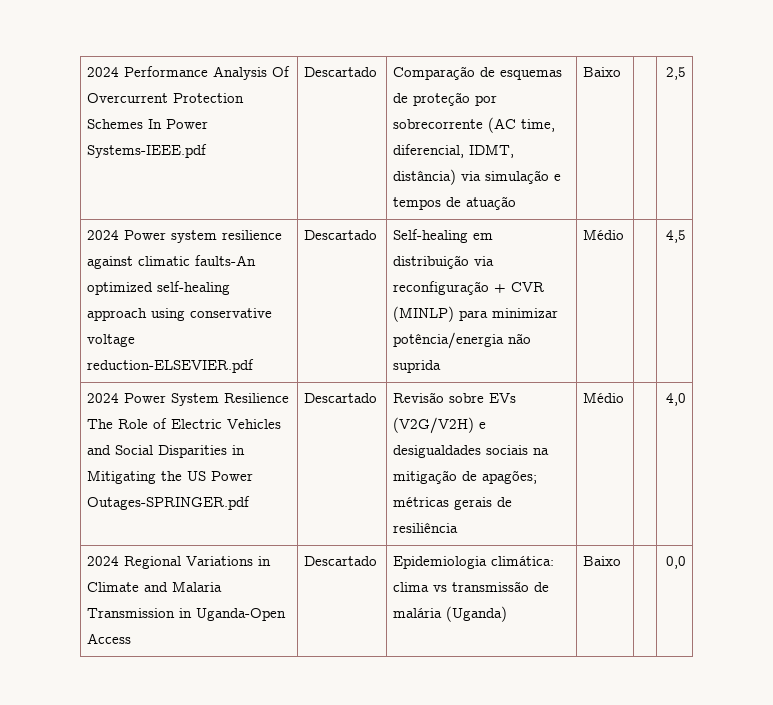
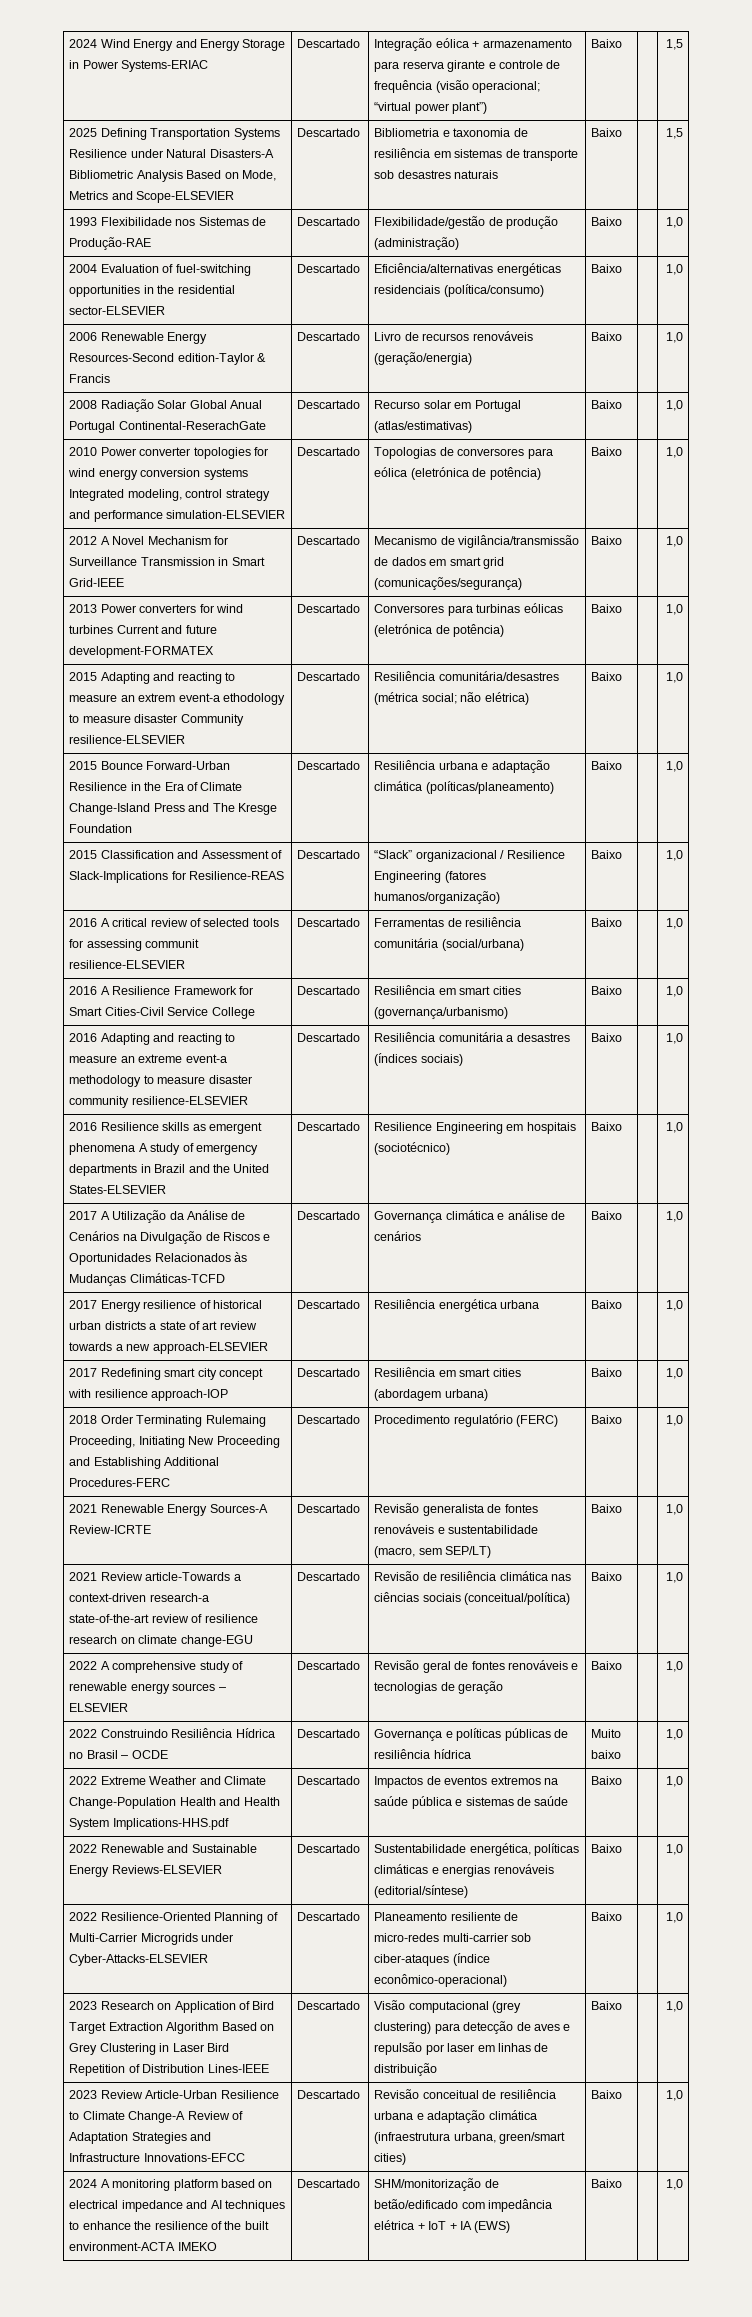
[87,66,291,80] [87,93,245,103] [87,119,209,129] [87,144,208,158] [304,67,378,77] [393,66,563,80] [393,92,498,106] [393,117,556,133] [393,144,515,158] [393,169,562,185] [393,196,517,210] [583,67,622,77] [665,67,686,80] [87,230,283,243] [87,255,257,269] [87,281,231,295] [87,308,273,321] [87,334,136,347] [87,359,255,373] [304,230,378,240] [393,229,494,243] [393,255,495,269] [393,281,545,295] [393,306,559,322] [393,332,532,349] [393,360,442,373] [583,229,625,240] [665,230,686,243] [87,393,290,406] [87,418,282,429] [87,445,246,458] [87,470,254,484] [87,496,251,510] [304,393,378,403] [393,392,517,403] [393,417,487,434] [393,445,550,458] [393,470,538,484] [393,497,513,510] [393,522,459,533] [583,392,625,403] [665,393,686,406] [87,556,272,569] [87,581,223,592] [87,608,287,621] [87,633,132,644] [304,556,378,566] [393,556,555,569] [393,581,550,592] [393,606,508,622] [583,556,622,566] [665,556,686,569] 2024 Performance Analysis Of Overcurrent Protection Schemes In Power Systems-IEEE.pdf | Descartado | Comparação de esquemas de proteção por sobrecorrente (AC time, diferencial, IDMT, distância) via simulação e tempos de atuação | Baixo | | 2,5 // 2024 Power system resilience against climatic faults-An optimized self-healing approach using conservative voltage reduction-ELSEVIER.pdf | Descartado | Self-healing em distribuição via reconfiguração + CVR (MINLP) para minimizar potência/energia não suprida | Médio | | 4,5 // 2024 Power System Resilience The Role of Electric Vehicles and Social Disparities in Mitigating the US Power Outages-SPRINGER.pdf | Descartado | Revisão sobre EVs (V2G/V2H) e desigualdades sociais na mitigação de apagões; métricas gerais de resiliência | Médio | | 4,0 // 2024 Regional Variations in Climate and Malaria Transmission in Uganda-Open Access | Descartado | Epidemiologia climática: clima vs transmissão de malária (Uganda) | Baixo | | 0,0 -> [69,39,286,51] [69,60,209,72] [297,39,361,48] [374,38,572,51] [374,60,561,72] [374,80,541,93] [374,102,488,114] [591,39,623,48] [665,39,683,50] [69,128,280,140] [69,149,274,158] [69,170,276,182] [69,191,235,203] [297,128,361,137] [374,128,528,137] [374,148,578,161] [374,170,499,179] [591,128,623,137] [665,128,683,139] [69,217,266,226] [69,237,152,250] [297,217,361,226] [374,216,559,229] [374,237,460,250] [591,217,623,226] [665,217,683,228] [69,264,251,276] [69,285,235,297] [69,306,166,315] [297,264,361,273] [374,263,561,276] [374,284,544,297] [591,264,623,273] [665,264,683,275] [69,332,208,344] [69,353,267,365] [69,374,111,383] [297,332,361,341] [374,331,533,341] [374,352,473,365] [591,332,623,341] [665,332,683,343] [69,399,262,412] [69,421,266,433] [297,400,361,409] [374,400,521,412] [374,421,473,433] [591,400,623,409] [665,400,683,411] [69,447,268,459] [68,468,248,480] [69,489,270,501] [69,510,286,522] [297,447,361,456] [374,447,553,459] [374,467,541,480] [591,447,623,456] [665,447,683,458] [69,536,228,545] [69,557,265,566] [69,578,125,587] [297,536,361,545] [374,535,580,548] [374,557,504,569] [374,577,523,590] [591,536,623,545] [665,536,683,547] [69,604,243,613] [69,625,217,634] [69,646,215,658] [297,604,361,613] [374,603,563,616] [374,624,505,637] [591,604,623,613] [665,604,683,615] [69,672,235,684] [69,693,285,705] [69,714,244,726] [69,735,186,744] [297,672,361,681] [374,671,559,681] [374,692,529,705] [591,672,623,681] [665,672,683,683] [69,761,231,770] [69,782,243,791] [69,803,277,815] [69,824,133,833] [297,761,361,770] [374,760,550,773] [374,781,554,794] [591,761,623,770] [665,761,683,772] [69,850,282,859] [69,871,285,883] [297,850,361,859] [374,850,565,862] [374,871,486,883] [374,891,501,904] [591,850,623,859] [665,850,683,861] [69,918,279,927] [69,939,200,951] [69,960,186,969] [297,918,361,927] [374,917,522,927] [374,938,524,951] [591,918,623,927] [665,918,683,929] [69,986,253,995] [69,1007,255,1019] [297,986,361,995] [374,985,521,995] [374,1007,509,1019] [591,986,623,995] [665,986,683,997] [69,1033,235,1045] [69,1054,227,1063] [69,1075,252,1087] [69,1096,248,1108] [297,1033,361,1042] [374,1032,570,1042] [374,1053,463,1066] [591,1033,623,1042] [665,1033,683,1044] [69,1122,262,1134] [69,1143,258,1155] [69,1164,270,1176] [69,1185,167,1194] [297,1122,361,1131] [374,1122,576,1134] [374,1142,451,1155] [591,1122,623,1131] [665,1122,683,1133] [69,1210,246,1223] [69,1231,271,1244] [69,1252,248,1265] [69,1273,225,1286] [297,1211,361,1220] [374,1210,565,1223] [374,1231,422,1241] [591,1211,623,1220] [665,1211,683,1222] [69,1300,262,1312] [69,1321,257,1330] [69,1342,268,1354] [297,1300,361,1309] [374,1299,540,1312] [591,1300,623,1309] [665,1300,683,1311] [69,1368,263,1380] [68,1389,229,1401] [297,1368,361,1377] [374,1367,521,1377] [374,1389,488,1401] [591,1368,623,1377] [665,1368,683,1379] [69,1415,266,1427] [69,1436,280,1448] [69,1457,220,1469] [69,1478,171,1487] [297,1415,361,1424] [374,1414,559,1427] [591,1415,623,1424] [665,1415,683,1426] [69,1504,268,1516] [69,1525,152,1534] [297,1504,361,1513] [374,1503,538,1516] [374,1524,539,1534] [374,1546,492,1558] [591,1504,623,1513] [665,1504,683,1515] [69,1572,241,1581] [69,1593,209,1602] [69,1614,258,1623] [69,1635,253,1647] [297,1572,361,1581] [374,1571,571,1581] [374,1592,571,1605] [591,1572,623,1581] [665,1572,683,1583] [69,1661,243,1673] [69,1682,226,1694] [69,1703,129,1712] [297,1661,361,1670] [374,1660,579,1673] [374,1681,504,1694] [591,1661,623,1670] [665,1661,683,1672] [69,1728,275,1738] [69,1750,168,1759] [297,1729,361,1738] [374,1728,568,1741] [374,1749,471,1759] [591,1729,622,1738] [591,1750,622,1759] [665,1729,683,1740] [69,1776,266,1785] [69,1797,280,1809] [69,1818,229,1830] [297,1776,361,1785] [374,1776,558,1788] [374,1796,569,1809] [591,1776,623,1785] [665,1776,683,1787] [69,1844,257,1853] [69,1865,222,1877] [297,1844,361,1853] [374,1843,580,1856] [374,1864,554,1877] [374,1885,469,1898] [591,1844,623,1853] [665,1844,683,1855] [69,1912,278,1924] [69,1933,234,1945] [69,1954,209,1966] [297,1912,361,1921] [374,1912,519,1921] [374,1933,532,1942] [374,1953,490,1966] [374,1974,508,1987] [591,1912,623,1921] [665,1912,683,1923] [69,2001,275,2013] [69,2022,274,2034] [69,2043,229,2055] [69,2064,269,2076] [297,2001,361,2010] [374,2000,522,2013] [374,2021,571,2034] [374,2042,549,2055] [374,2063,438,2076] [591,2001,623,2010] [665,2001,683,2012] [69,2090,279,2099] [69,2111,243,2123] [69,2132,212,2144] [69,2153,245,2162] [297,2090,361,2099] [374,2089,556,2099] [374,2110,537,2123] [374,2132,566,2144] [374,2153,407,2165] [591,2090,623,2099] [665,2090,683,2101] [69,2179,273,2191] [69,2200,285,2212] [69,2221,269,2230] [69,2242,217,2251] [297,2179,361,2188] [374,2178,499,2191] [374,2199,553,2212] [374,2220,511,2233] [591,2179,623,2188] [665,2179,683,2190] 2024 Wind Energy and Energy Storage in Power Systems-ERIAC | Descartado | Integração eólica + armazenamento para reserva girante e controle de frequência (visão operacional; “virtual power plant”) | Baixo | | 1,5 // 2025 Defining Transportation Systems Resilience under Natural Disasters-A Bibliometric Analysis Based on Mode, Metrics and Scope-ELSEVIER | Descartado | Bibliometria e taxonomia de resiliência em sistemas de transporte sob desastres naturais | Baixo | | 1,5 // 1993 Flexibilidade nos Sistemas de Produção-RAE | Descartado | Flexibilidade/gestão de produção (administração) | Baixo | | 1,0 // 2004 Evaluation of fuel-switching opportunities in the residential sector-ELSEVIER | Descartado | Eficiência/alternativas energéticas residenciais (política/consumo) | Baixo | | 1,0 // 2006 Renewable Energy Resources-Second edition-Taylor & Francis | Descartado | Livro de recursos renováveis (geração/energia) | Baixo | | 1,0 // 2008 Radiação Solar Global Anual Portugal Continental-ReserachGate | Descartado | Recurso solar em Portugal (atlas/estimativas) | Baixo | | 1,0 // 2010 Power converter topologies for wind energy conversion systems Integrated modeling, control strategy and performance simulation-ELSEVIER | Descartado | Topologias de conversores para eólica (eletrónica de potência) | Baixo | | 1,0 // 2012 A Novel Mechanism for Surveillance Transmission in Smart Grid-IEEE | Descartado | Mecanismo de vigilância/transmissão de dados em smart grid (comunicações/segurança) | Baixo | | 1,0 // 2013 Power converters for wind turbines Current and future development-FORMATEX | Descartado | Conversores para turbinas eólicas (eletrónica de potência) | Baixo | | 1,0 // 2015 Adapting and reacting to measure an extrem event-a ethodology to measure disaster Community resilience-ELSEVIER | Descartado | Resiliência comunitária/desastres (métrica social; não elétrica) | Baixo | | 1,0 // 2015 Bounce Forward-Urban Resilience in the Era of Climate Change-Island Press and The Kresge Foundation | Descartado | Resiliência urbana e adaptação climática (políticas/planeamento) | Baixo | | 1,0 // 2015 Classification and Assessment of Slack-Implications for Resilience-REAS | Descartado | “Slack” organizacional / Resilience Engineering (fatores humanos/organização) | Baixo | | 1,0 // 2016 A critical review of selected tools for assessing communit resilience-ELSEVIER | Descartado | Ferramentas de resiliência comunitária (social/urbana) | Baixo | | 1,0 // 2016 A Resilience Framework for Smart Cities-Civil Service College | Descartado | Resiliência em smart cities (governança/urbanismo) | Baixo | | 1,0 // 2016 Adapting and reacting to measure an extreme event-a methodology to measure disaster community resilience-ELSEVIER | Descartado | Resiliência comunitária a desastres (índices sociais) | Baixo | | 1,0 // 2016 Resilience skills as emergent phenomena A study of emergency departments in Brazil and the United States-ELSEVIER | Descartado | Resilience Engineering em hospitais (sociotécnico) | Baixo | | 1,0 // 2017 A Utilização da Análise de Cenários na Divulgação de Riscos e Oportunidades Relacionados às Mudanças Climáticas-TCFD | Descartado | Governança climática e análise de cenários | Baixo | | 1,0 // 2017 Energy resilience of historical urban districts a state of art review towards a new approach-ELSEVIER | Descartado | Resiliência energética urbana | Baixo | | 1,0 // 2017 Redefining smart city concept with resilience approach-IOP | Descartado | Resiliência em smart cities (abordagem urbana) | Baixo | | 1,0 // 2018 Order Terminating Rulemaing Proceeding, Initiating New Proceeding and Establishing Additional Procedures-FERC | Descartado | Procedimento regulatório (FERC) | Baixo | | 1,0 // 2021 Renewable Energy Sources-A Review-ICRTE | Descartado | Revisão generalista de fontes renováveis e sustentabilidade (macro, sem SEP/LT) | Baixo | | 1,0 // 2021 Review article-Towards a context-driven research-a state-of-the-art review of resilience research on climate change-EGU | Descartado | Revisão de resiliência climática nas ciências sociais (conceitual/política) | Baixo | | 1,0 // 2022 A comprehensive study of renewable energy sources – ELSEVIER | Descartado | Revisão geral de fontes renováveis e tecnologias de geração | Baixo | | 1,0 // 2022 Construindo Resiliência Hídrica no Brasil – OCDE | Descartado | Governança e políticas públicas de resiliência hídrica | Muito baixo | | 1,0 // 2022 Extreme Weather and Climate Change-Population Health and Health System Implications-HHS.pdf | Descartado | Impactos de eventos extremos na saúde pública e sistemas de saúde | Baixo | | 1,0 // 2022 Renewable and Sustainable Energy Reviews-ELSEVIER | Descartado | Sustentabilidade energética, políticas climáticas e energias renováveis (editorial/síntese) | Baixo | | 1,0 // 2022 Resilience-Oriented Planning of Multi-Carrier Microgrids under Cyber-Attacks-ELSEVIER | Descartado | Planeamento resiliente de micro-redes multi-carrier sob ciber-ataques (índice econômico-operacional) | Baixo | | 1,0 // 2023 Research on Application of Bird Target Extraction Algorithm Based on Grey Clustering in Laser Bird Repetition of Distribution Lines-IEEE | Descartado | Visão computacional (grey clustering) para detecção de aves e repulsão por laser em linhas de distribuição | Baixo | | 1,0 // 2023 Review Article-Urban Resilience to Climate Change-A Review of Adaptation Strategies and Infrastructure Innovations-EFCC | Descartado | Revisão conceitual de resiliência urbana e adaptação climática (infraestrutura urbana, green/smart cities) | Baixo | | 1,0 // 2024 A monitoring platform based on electrical impedance and AI techniques to enhance the resilience of the built environment-ACTA IMEKO | Descartado | SHM/monitorização de betão/edificado com impedância elétrica + IoT + IA (EWS) | Baixo | | 1,0

